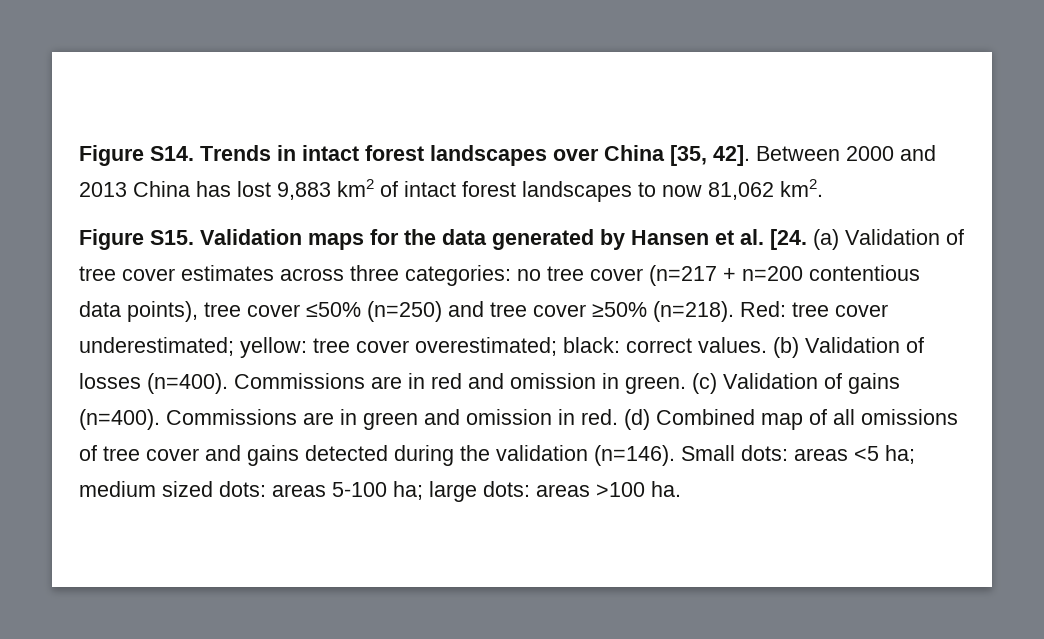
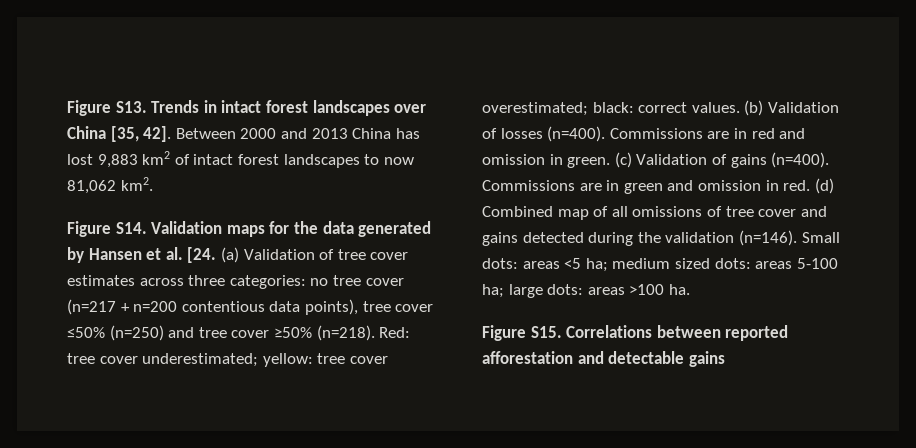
[79,145,194,166] Figure S14. -> [67,100,147,116] Figure S13.
[150,230,194,245] S15. -> [115,222,147,234] S14.
(681, 489) none -> [482,325,789,341] [482,351,725,367] // Figure S15. Correlations between reported afforestation and detectable gains

